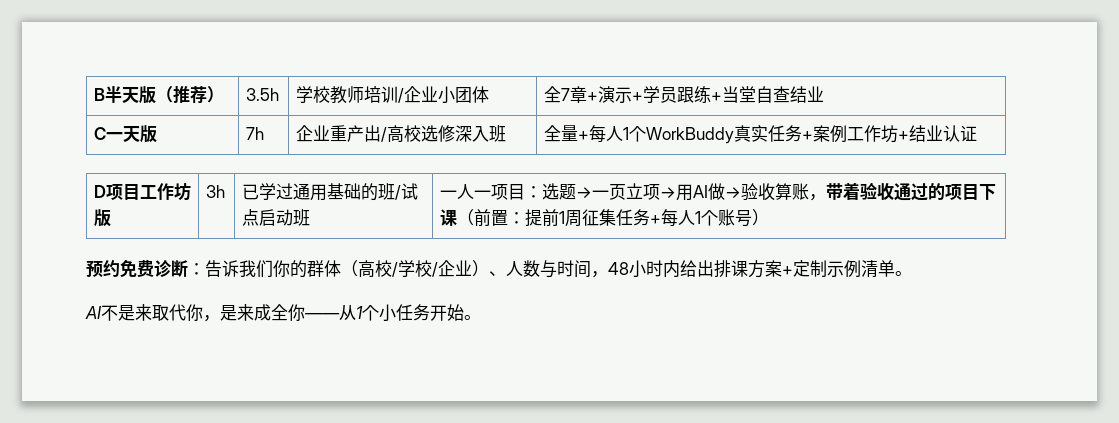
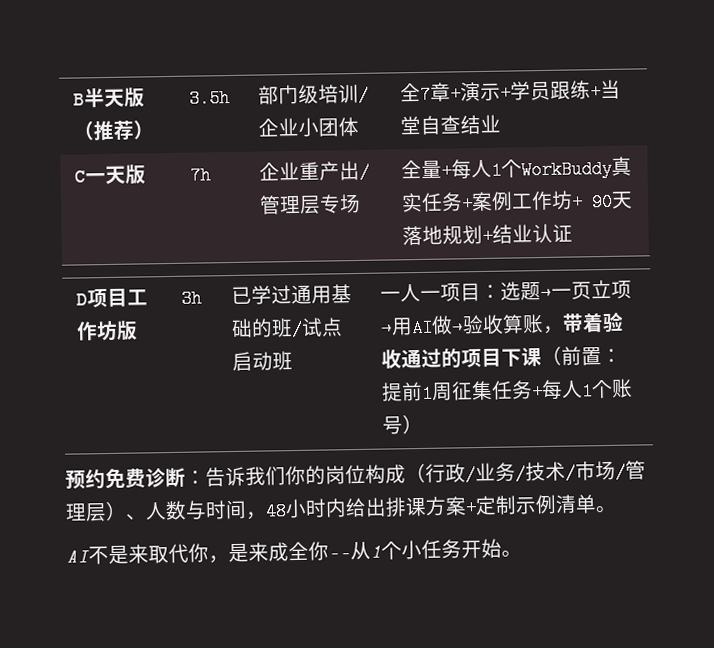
[295,86,364,104] 学校教师 -> [258,84,320,105] 部门级
[386,125,506,143] 高校选修深入班 -> [259,193,362,215] 管理层专场
(909, 135) none -> [591,191,634,212] [402,224,494,246] 90天落地规划+
[307,260,472,278] 群体（高校/学校/企业 -> [325,460,646,485] [65,503,107,522] 岗位构成（行政/业务/技术/市场/管理层

